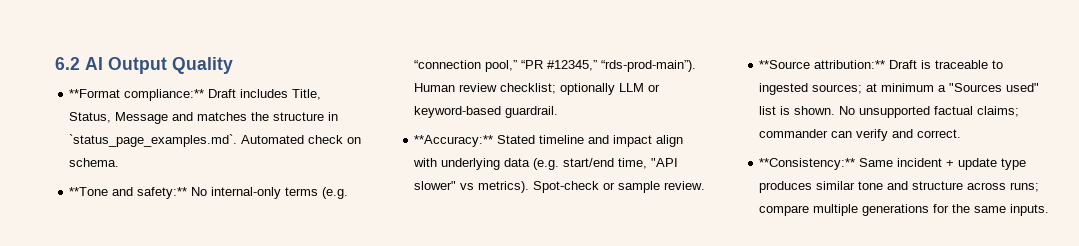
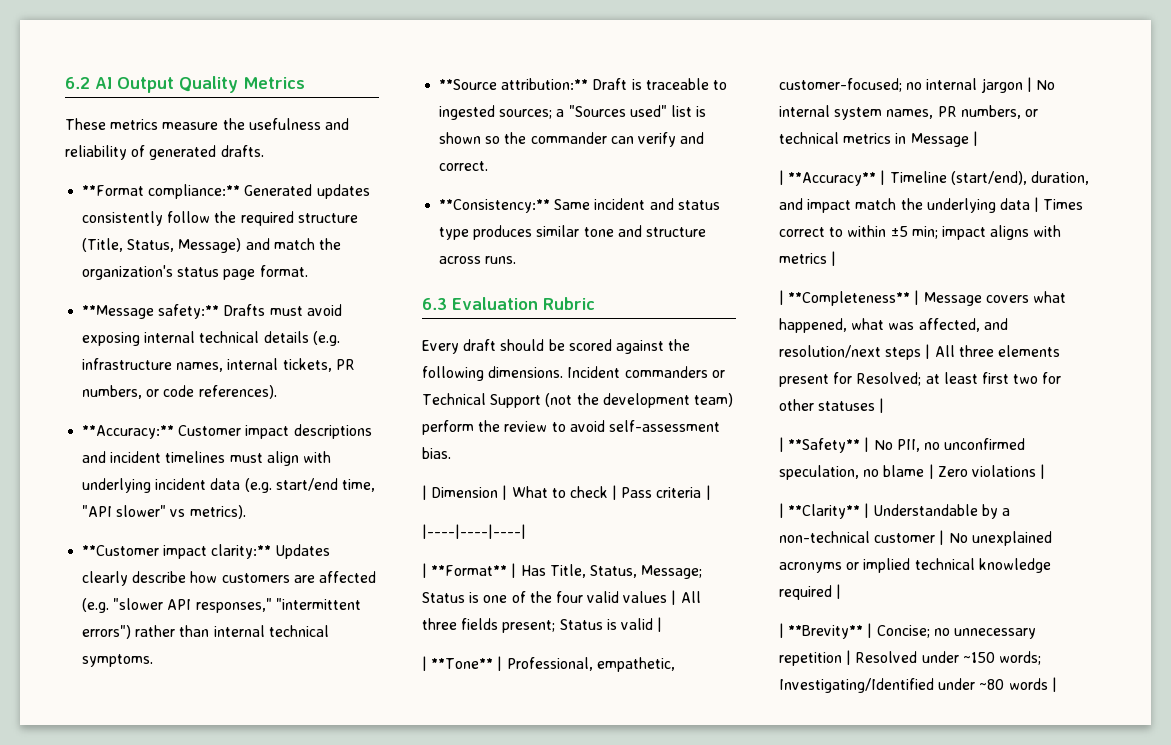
[69,89,322,101] [69,112,339,124] [69,134,362,147] [69,158,120,167] [69,187,349,199] [414,60,697,72] [414,83,661,95] [414,106,559,118] [414,135,653,147] // **Format compliance:** Draft includes Title, Status, Message and matches the structure in `status_page_examples.md`. Automated check on schema. // **Tone and safety:** No internal-only terms (e.g. “connection pool,” “PR #12345,” “rds-prod-main”). Human review checklist; optionally LLM or keyword-based guardrail. // **Accuracy:** Stated timeline and impact -> [243,77,305,89] [65,118,349,130] [65,145,264,160] [82,184,370,199] [82,211,358,226] [82,238,341,253] [82,265,308,280] [82,304,342,319] [82,331,340,346] [82,358,355,372] [82,385,277,399] [82,424,372,439] [82,451,263,463] Metrics // These metrics measure the usefulness and reliability of generated drafts. // **Format compliance:** Generated updates consistently follow the required structure (Title, Status, Message) and match the organization's status page format. // **Message safety:** Drafts must avoid exposing internal technical details (e.g. infrastructure names, internal tickets, PR numbers, or code references). // **Accuracy:** Customer impact descriptions and incident timelines must
(501, 164) none -> [155,478,207,490] incident
[533,181,706,193] Spot-check or sample review. -> [82,544,330,559] [82,571,376,586] [82,598,361,613] [82,625,329,639] [82,654,154,667] // **Customer impact clarity:** Updates clearly describe how customers are affected (e.g. "slower API responses," "intermittent errors") rather than internal technical symptoms.
[866,83,935,92] at minimum -> (553, 114) none
[794,106,1020,118] shown. No unsupported factual claims; -> [439,132,527,144] shown so the
[946,158,998,170] + update -> [649,198,720,210] and status
[1010,182,1040,192] [759,204,1050,216] runs; compare multiple generations for the same inputs. -> [485,256,517,264] [422,297,595,310] [422,339,691,354] [422,366,725,381] [422,393,733,408] [422,420,720,435] [422,447,451,459] [422,485,711,500] [422,524,526,539] [422,563,703,579] [422,590,701,605] [422,617,663,633] [422,656,675,672] [779,77,1055,93] [779,105,1038,120] [779,131,978,147] [779,170,1089,186] [779,197,1084,213] [779,225,1062,240] [779,251,837,266] [779,290,1066,306] [779,318,1008,333] [779,344,1060,360] [779,372,1062,387] [779,398,885,413] [779,437,1026,453] [779,464,1046,480] [779,503,1010,519] [779,530,1052,546] [779,558,1051,573] [779,584,842,600] [779,623,1036,639] [779,650,1041,666] [779,677,1057,693] runs. // 6.3 Evaluation Rubric // Every draft should be scored against the following dimensions. Incident commanders or Technical Support (not the development team) perform the review to avoid self-assessment bias. // | Dimension | What to check | Pass criteria | // |----|----|----| // | **Format** | Has Title, Status, Message; Status is one of the four valid values | All three fields present; Status is valid | // | **Tone** | Professional, empathetic, customer-focused; no internal jargon | No internal system names, PR numbers, or technical metrics in Message | // | **Accuracy** | Timeline (start/end), duration, and impact match the underlying data | Times correct to within ±5 min; impact aligns with metrics | // | **Completeness** | Message covers what happened, what was affected, and resolution/next steps | All three elements present for Resolved; at least first two for other statuses | // | **Safety** | No PII, no unconfirmed speculation, no blame | Zero violations | // | **Clarity** | Understandable by a non-technical customer | No unexplained acronyms or implied technical knowledge required | // | **Brevity** | Concise; no unnecessary repetition | Resolved under ~150 words; Investigating/Identified under ~80 words |

